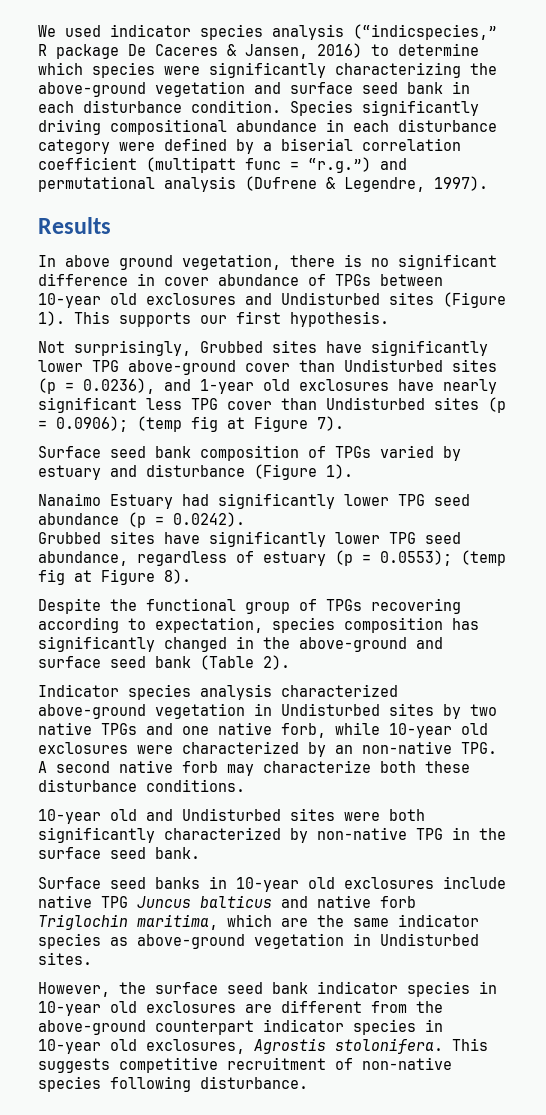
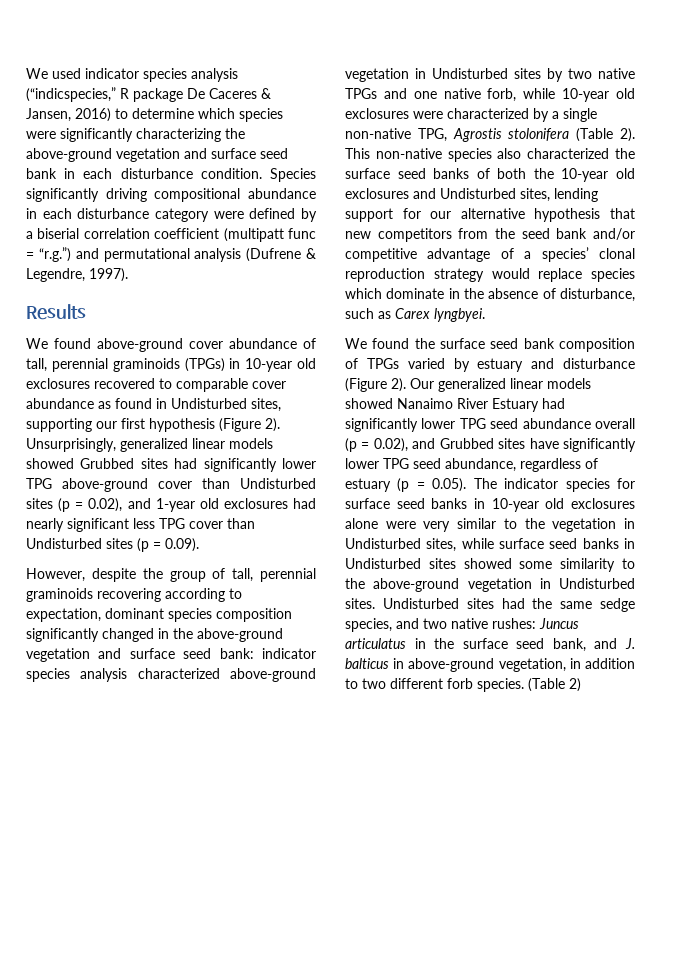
[38,254,497,270] [38,273,443,286] [38,292,506,308] [38,311,389,327] [38,340,362,356] In above ground vegetation, there is no significant difference in cover abundance of TPGs between 10-year old exclosures and Undisturbed sites (Figure 1). This supports our first hypothesis. // Not surprisingly, Grubbed sites have -> [26,338,316,352] [26,358,316,372] [26,378,286,392] [26,398,281,412] [26,418,280,432] [26,438,273,452] [26,458,198,469] We found above-ground cover abundance of tall, perennial graminoids (TPGs) in 10-year old exclosures recovered to comparable cover abundance as found in Undisturbed sites, supporting our first hypothesis (Figure 2). Unsurprisingly, generalized linear models showed Grubbed sites had
[83,378,155,394] 0.0236), -> [88,498,123,512] 0.02),
[398,379,434,391] have -> [293,498,316,509] had
[56,416,344,432] [38,445,461,461] [38,464,353,480] [38,493,470,509] [38,512,245,528] [38,531,461,547] [38,550,506,566] [38,569,191,585] [38,598,362,614] 0.0906); (temp fig at Figure 7). // Surface seed bank composition of TPGs varied by estuary and disturbance (Figure 1). // Nanaimo Estuary had significantly lower TPG seed abundance (p = 0.0242). // Grubbed sites have significantly lower TPG seed abundance, regardless of estuary (p = 0.0553); (temp fig at Figure 8). // Despite the functional group of TPGs -> [165,538,199,552] [26,568,316,582] [26,588,93,602] 0.09). // However, despite the group of tall, perennial graminoids
(263, 625) none -> [105,608,164,619] dominant
[452,618,479,630] has -> (292, 615) none
[416,637,443,649] [38,655,290,670] [38,684,119,697] and surface seed bank (Table 2). // Indicator -> [26,648,316,662] vegetation and surface seed bank: indicator
[335,741,497,754] [38,760,470,776] [38,779,245,792] [38,808,425,824] [38,827,506,843] [38,847,200,859] [38,877,101,889] an non-native TPG. A second native forb may characterize both these disturbance conditions. // 10-year old and Undisturbed sites were both significantly characterized by non-native TPG in the surface seed bank. // Surface -> [552,108,597,122] [345,128,635,142] [345,148,635,162] [345,168,635,182] [345,188,598,202] [345,208,635,222] [345,228,635,242] [345,247,635,262] [345,268,635,282] [345,288,635,302] [345,308,485,322] [345,338,635,352] [345,358,635,372] [345,378,591,392] [345,398,565,412] [345,418,635,432] [345,438,636,452] [345,458,598,472] [345,478,635,492] [345,498,390,509] a single non-native TPG, Agrostis stolonifera (Table 2). This non-native species also characterized the surface seed banks of both the 10-year old exclosures and Undisturbed sites, lending support for our alternative hypothesis that new competitors from the seed bank and/or competitive advantage of a species’ clonal reproduction strategy would replace species which dominate in the absence of disturbance, such as Carex lyngbyei. // We found the surface seed bank composition of TPGs varied by estuary and disturbance (Figure 2). Our generalized linear models showed Nanaimo River Estuary had significantly lower TPG seed abundance overall (p = 0.02), and Grubbed sites have significantly lower TPG seed abundance, regardless of estuary (p = 0.05). The indicator species for surface
[443,876,506,889] [38,895,416,908] [38,914,479,930] [38,933,128,949] include native TPG Juncus balticus and native forb Triglochin maritima, which are the same indicator species as -> [345,518,635,532] [345,538,635,552] [345,558,635,572] [345,578,365,589] alone were very similar to the vegetation in Undisturbed sites, while surface seed banks in Undisturbed sites showed some similarity to the
[38,981,497,997] [38,1000,443,1016] [38,1019,443,1035] [38,1038,488,1054] [38,1057,452,1073] [38,1076,308,1092] // However, the surface seed bank indicator species in 10-year old exclosures are different from the above-ground counterpart indicator species in 10-year old exclosures, Agrostis stolonifera. This suggests competitive recruitment of non-native species following disturbance. -> [382,598,635,612] [345,618,579,632] [345,638,635,652] [345,658,635,672] [345,678,581,692] Undisturbed sites had the same sedge species, and two native rushes: Juncus articulatus in the surface seed bank, and J. balticus in above-ground vegetation, in addition to two different forb species. (Table 2)

